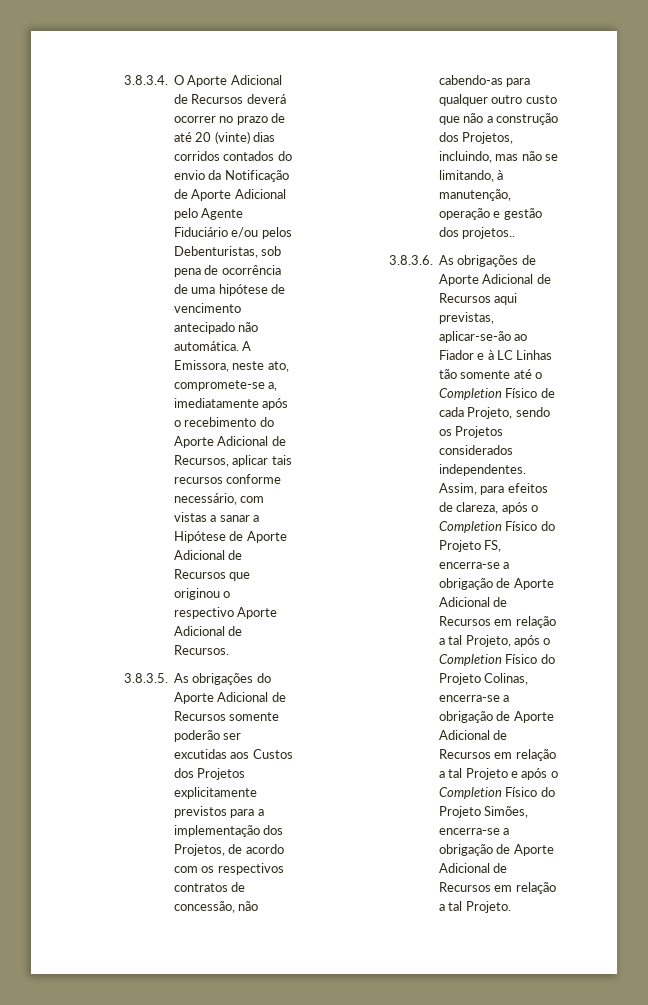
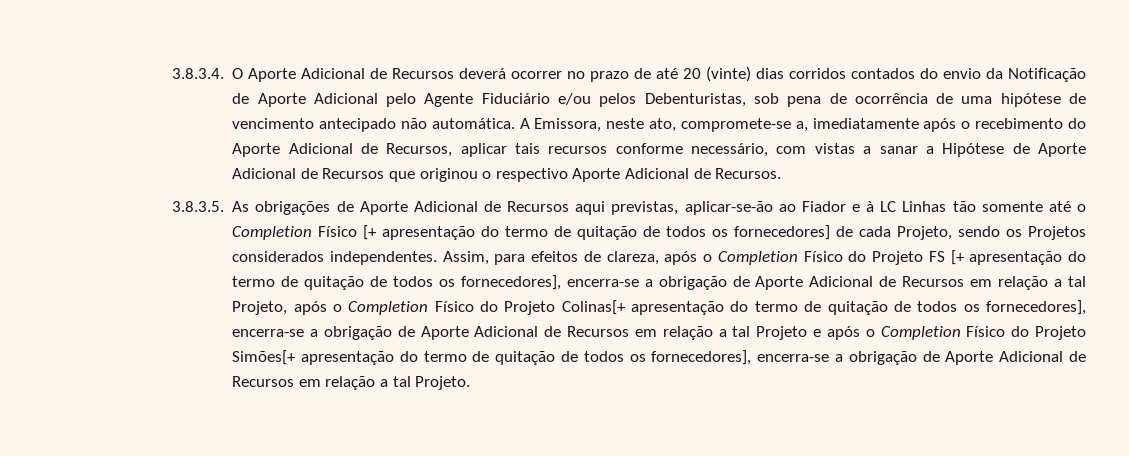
[256,673,271,683] [173,692,286,704] [173,711,280,721] [173,730,242,742] [173,749,293,759] [173,768,246,780] [173,787,257,799] [173,806,264,818] [173,825,284,837] [173,844,284,856] [173,863,284,875] [173,882,246,892] [173,901,259,913] [438,75,531,87] [438,94,557,106] [438,113,558,125] [438,132,514,144] [438,151,558,163] [438,170,504,182] [438,189,511,201] [438,208,542,220] [438,227,516,239] [388,255,519,267] do Aporte Adicional de Recursos somente poderão ser excutidas aos Custos dos Projetos explicitamente previstos para a implementação dos Projetos, de acordo com os respectivos contratos de concessão, não cabendo-as para qualquer outro custo que não a construção dos Projetos, incluindo, mas não se limitando, à manutenção, operação e gestão dos projetos.. // 3.8.3.6. As obrigações -> (331, 208) none
(538, 393) none -> [363,225,831,240] [+ apresentação do termo de quitação de todos os fornecedores]
[484,540,502,552] FS, -> [928,250,1086,265] [232,275,561,290] FS [+ apresentação do termo de quitação de todos os fornecedores],
[484,673,529,685] Colinas, -> [561,300,1086,315] Colinas[+ apresentação do termo de quitação de todos os fornecedores],
[484,806,529,818] Simões, -> [232,350,752,365] Simões[+ apresentação do termo de quitação de todos os fornecedores],

